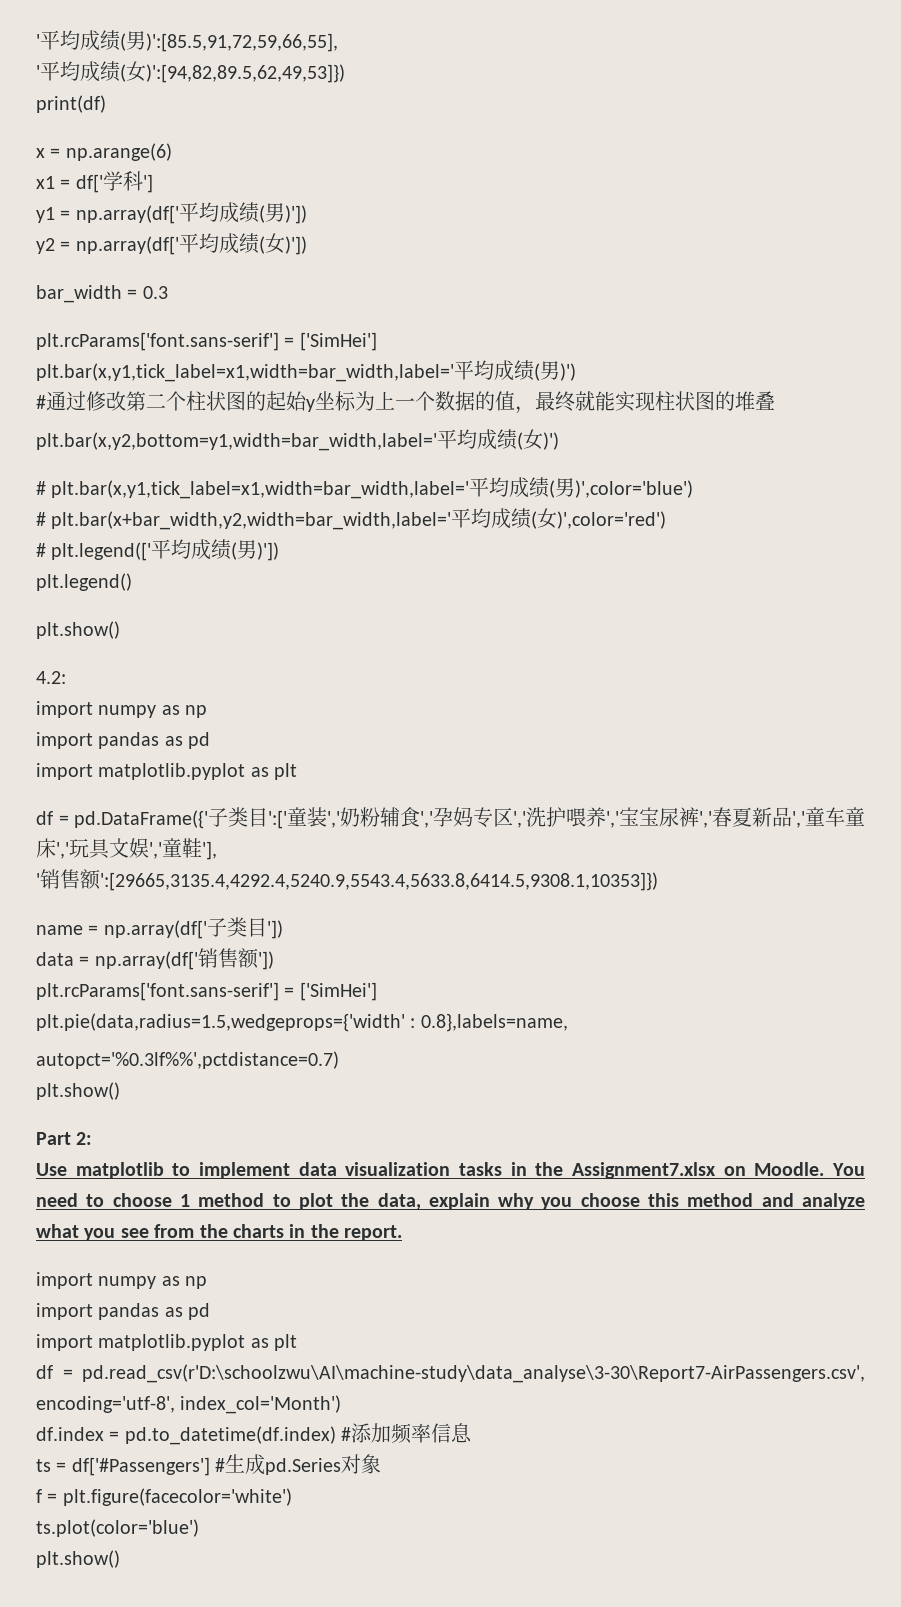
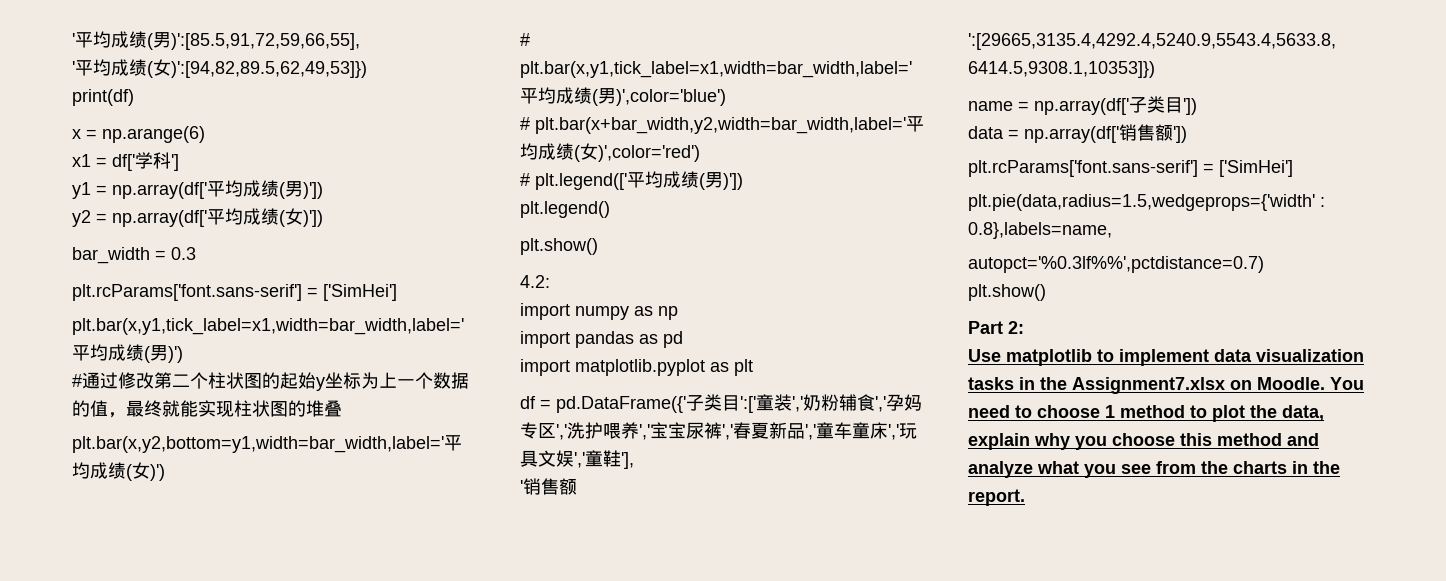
[36,1272,208,1289] [36,1303,211,1320] [36,1334,298,1351] [36,1364,865,1383] [36,1395,342,1414] [36,1423,473,1445] [36,1454,382,1476] [36,1488,292,1506] [36,1519,199,1537] [36,1550,120,1568] // import numpy as np // import pandas as pd // import matplotlib.pyplot as plt // df = pd.read_csv(r'D:\schoolzwu\AI\machine-study\data_analyse\3-30\Report7-AirPassengers.csv', encoding='utf-8', index_col='Month') // df.index = pd.to_datetime(df.index) #添加频率信息 // ts = df['#Passengers'] #生成pd.Series对象 // f = plt.figure(facecolor='white') // ts.plot(color='blue') // plt.show() -> (1025, 497) none

